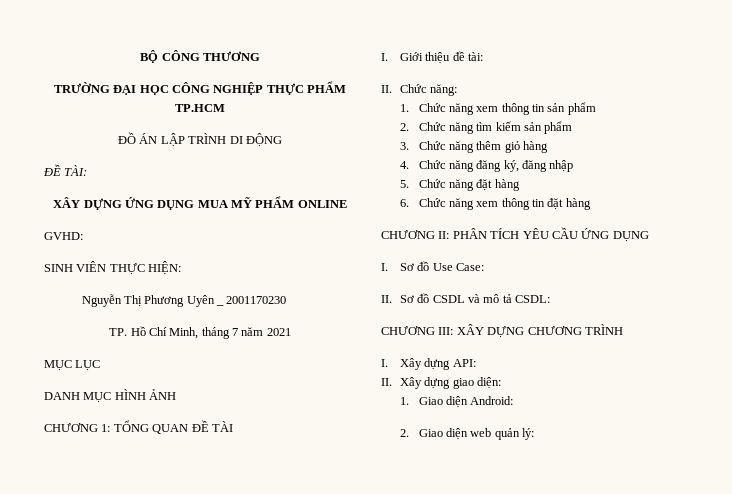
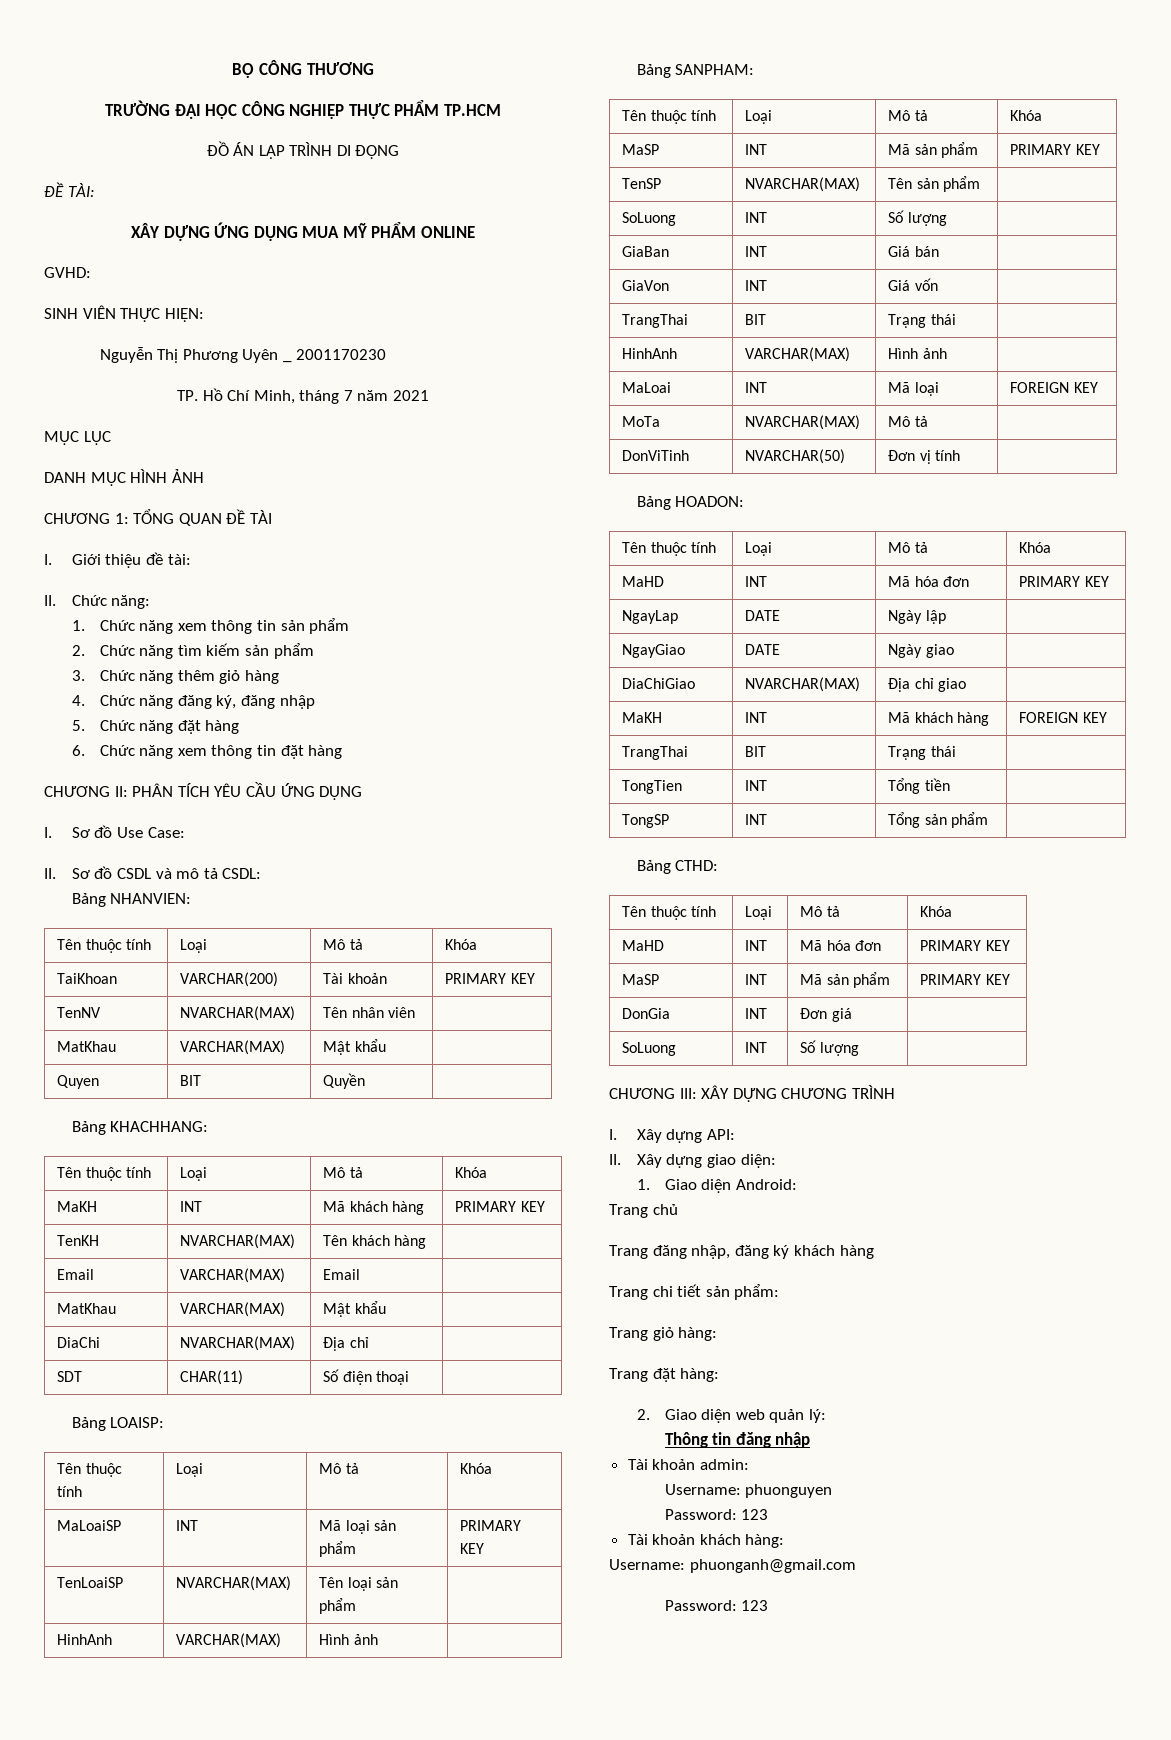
(551, 299) none -> [71,893,192,907] [57,939,151,953] [180,939,208,953] [323,939,363,950] [445,939,478,950] [57,973,118,984] [180,972,279,987] [323,973,387,984] [445,973,535,984] [57,1007,102,1018] [180,1006,296,1021] [323,1007,415,1018] [57,1041,117,1052] [180,1040,286,1055] [323,1039,386,1055] [57,1075,100,1089] [180,1075,202,1086] [323,1073,366,1089] [71,1121,209,1135] [57,1167,151,1181] [180,1167,208,1181] [323,1167,363,1178] [455,1167,488,1178] [57,1201,98,1212] [180,1201,203,1212] [323,1201,424,1215] [455,1201,545,1212] [57,1235,100,1246] [180,1234,296,1249] [323,1235,426,1249] [57,1269,95,1280] [180,1268,286,1283] [323,1269,361,1280] [57,1303,117,1314] [180,1302,286,1317] [323,1301,386,1317] [57,1337,101,1348] [180,1336,296,1351] [323,1337,369,1351] [57,1371,83,1382] [180,1370,244,1385] [323,1369,409,1385] [71,1417,165,1431] [57,1463,122,1477] [57,1486,83,1497] [176,1463,204,1477] [319,1463,359,1474] [460,1463,493,1474] [57,1520,122,1531] [176,1520,199,1531] [319,1520,396,1534] [319,1541,357,1557] [460,1520,522,1531] [460,1543,485,1554] [57,1577,124,1588] [176,1576,292,1591] [319,1577,398,1591] [319,1598,357,1614] [57,1634,113,1645] [176,1633,282,1648] [319,1634,378,1645] [636,64,755,78] [622,110,716,124] [745,110,773,124] [888,110,928,121] [1010,110,1043,121] [622,144,660,155] [745,144,768,155] [888,142,978,158] [1010,144,1100,155] [622,178,662,189] [745,177,861,192] [888,176,980,192] [622,212,677,226] [745,212,768,223] [888,210,947,226] [622,246,670,257] [745,246,768,257] [888,246,939,257] [622,280,670,291] [745,280,768,291] [888,278,938,291] [622,314,689,328] [745,314,767,325] [888,314,956,328] [622,348,678,359] [745,347,851,362] [888,348,947,359] [622,382,672,393] [745,382,768,393] [888,382,939,396] [1010,382,1098,393] [622,416,661,427] [745,415,861,430] [888,416,928,427] [622,450,690,461] [745,449,846,464] [888,450,960,464] [636,496,745,510] [622,542,716,556] [745,542,773,556] [888,542,928,553] [1019,542,1052,553] [622,576,665,587] [745,576,768,587] [888,576,969,587] [1019,576,1109,587] [622,610,679,624] [745,610,781,621] [888,610,946,624] [622,644,686,658] [745,644,781,655] [888,644,954,658] [622,678,696,689] [745,677,861,692] [888,678,966,692] [622,712,663,723] [745,712,768,723] [888,712,989,726] [1019,712,1107,723] [622,746,689,760] [745,746,767,757] [888,746,956,760] [622,780,683,794] [745,780,768,791] [888,778,950,794] [622,814,670,828] [745,814,768,825] [888,812,988,828] [636,860,719,874] [622,906,716,920] [745,906,773,920] [800,906,840,917] [920,906,953,917] [622,940,665,951] [745,940,768,951] [800,940,881,951] [920,940,1010,951] [622,974,660,985] [745,974,768,985] [800,972,890,988] [920,974,1010,985] [622,1008,671,1019] [745,1008,768,1019] [800,1008,852,1022] [622,1042,677,1056] [745,1042,768,1053] [800,1040,859,1056] // Bảng NHANVIEN: // Tên thuộc tính | Loại | Mô tả | Khóa // TaiKhoan | VARCHAR(200) | Tài khoản | PRIMARY KEY // TenNV | NVARCHAR(MAX) | Tên nhân viên | // MatKhau | VARCHAR(MAX) | Mật khẩu | // Quyen | BIT | Quyền | // Bảng KHACHHANG: // Tên thuộc tính | Loại | Mô tả | Khóa // MaKH | INT | Mã khách hàng | PRIMARY KEY // TenKH | NVARCHAR(MAX) | Tên khách hàng | // Email | VARCHAR(MAX) | Email | // MatKhau | VARCHAR(MAX) | Mật khẩu | // DiaChi | NVARCHAR(MAX) | Địa chỉ | // SDT | CHAR(11) | Số điện thoại | // Bảng LOAISP: // Tên thuộc tính | Loại | Mô tả | Khóa // MaLoaiSP | INT | Mã loại sản phẩm | PRIMARY KEY // TenLoaiSP | NVARCHAR(MAX) | Tên loại sản phẩm | // HinhAnh | VARCHAR(MAX) | Hình ảnh | // Bảng SANPHAM: // Tên thuộc tính | Loại | Mô tả | Khóa // MaSP | INT | Mã sản phẩm | PRIMARY KEY // TenSP | NVARCHAR(MAX) | Tên sản phẩm | // SoLuong | INT | Số lượng | // GiaBan | INT | Giá bán | // GiaVon | INT | Giá vốn | // TrangThai | BIT | Trạng thái | // HinhAnh | VARCHAR(MAX) | Hình ảnh | // MaLoai | INT | Mã loại | FOREIGN KEY // MoTa | NVARCHAR(MAX) | Mô tả | // DonViTinh | NVARCHAR(50) | Đơn vị tính | // Bảng HOADON: // Tên thuộc tính | Loại | Mô tả | Khóa // MaHD | INT | Mã hóa đơn | PRIMARY KEY // NgayLap | DATE | Ngày lập | // NgayGiao | DATE | Ngày giao | // DiaChiGiao | NVARCHAR(MAX) | Địa chỉ giao | // MaKH | INT | Mã khách hàng | FOREIGN KEY // TrangThai | BIT | Trạng thái | // TongTien | INT | Tổng tiền | // TongSP | INT | Tổng sản phẩm | // Bảng CTHD: // Tên thuộc tính | Loại | Mô tả | Khóa // MaHD | INT | Mã hóa đơn | PRIMARY KEY // MaSP | INT | Mã sản phẩm | PRIMARY KEY // DonGia | INT | Đơn giá | // SoLuong | INT | Số lượng |
(514, 400) none -> [609,1204,678,1218] [609,1245,874,1259] [609,1284,780,1300] [609,1327,718,1341] [609,1368,720,1382] // Trang chủ // Trang đăng nhập, đăng ký khách hàng // Trang chi tiết sản phẩm: // Trang giỏ hàng: // Trang đặt hàng:
(535, 434) none -> [664,1432,811,1448] [627,1459,749,1470] [664,1484,833,1498] [664,1509,769,1520] [627,1534,785,1548] [609,1559,856,1573] [664,1600,769,1611] // Thông tin đăng nhập // Tài khoản admin: // Username: phuonguyen // Password: 123 // Tài khoản khách hàng: // Username: phuonganh@gmail.com // Password: 123

